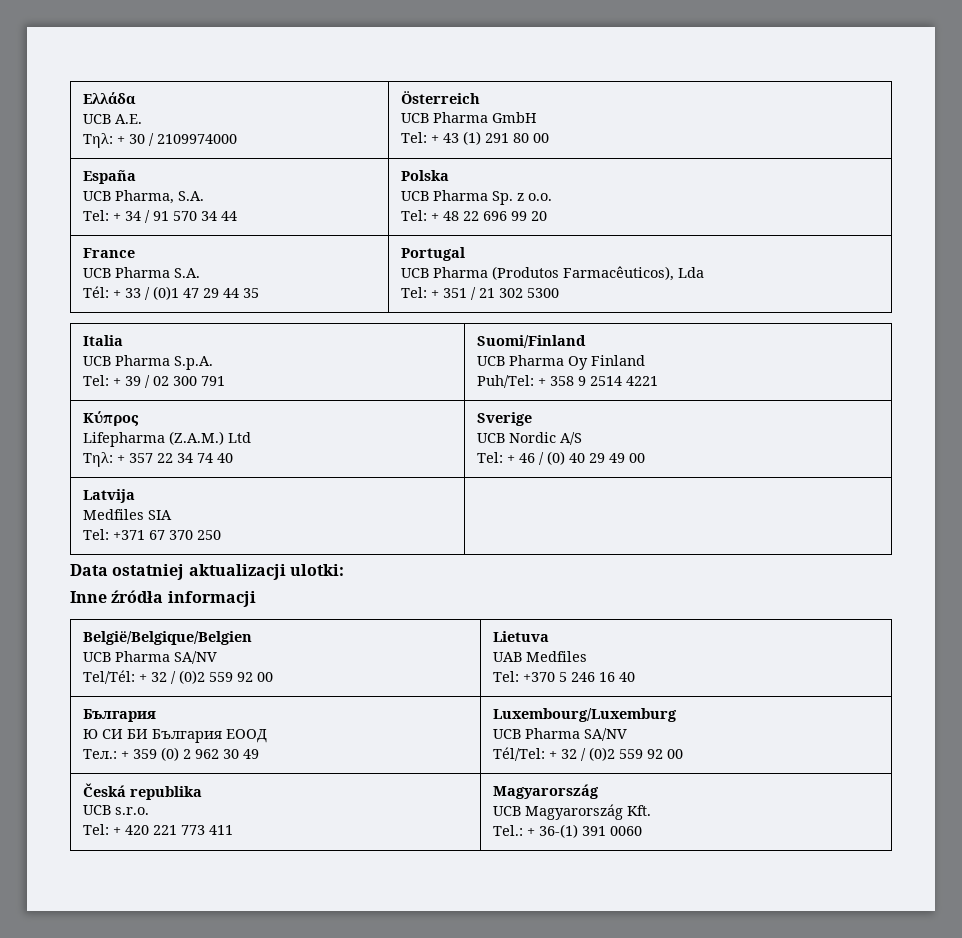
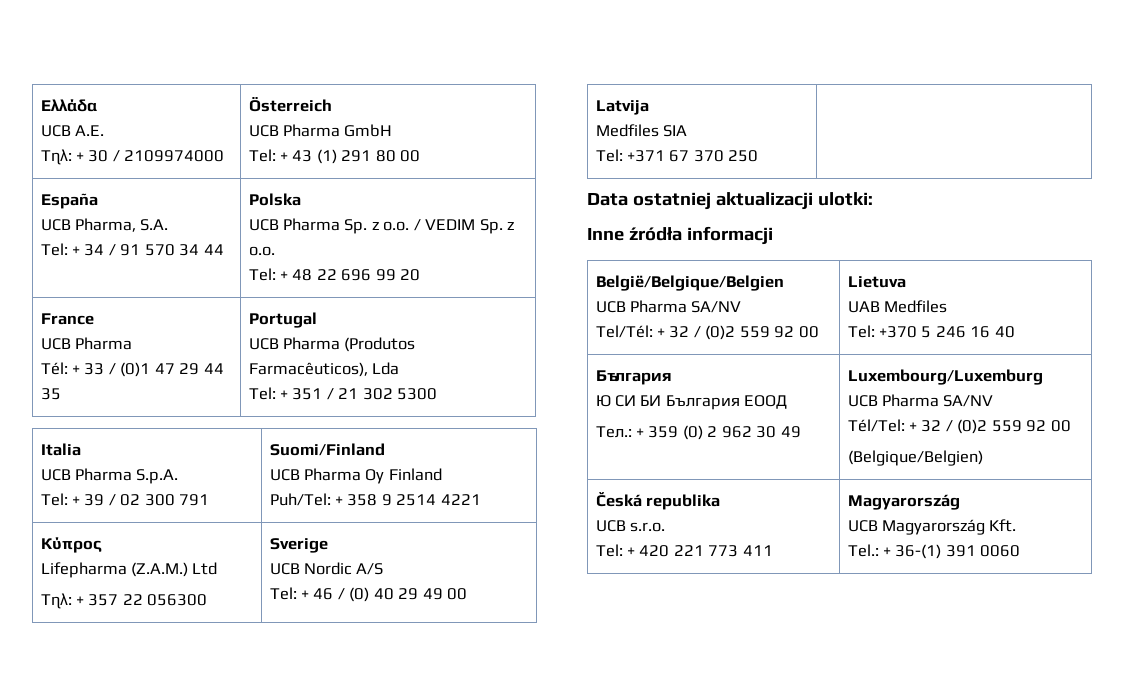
(552, 197) none -> [413,219,515,234] [248,246,275,256] / VEDIM Sp. z o.o.
[173,268,200,278] S.A. -> (132, 343) none
[176,453,233,463] 34 74 40 -> [147,594,208,606] 056300
(683, 754) none -> [847,450,983,466] // (Belgique/Belgien)

